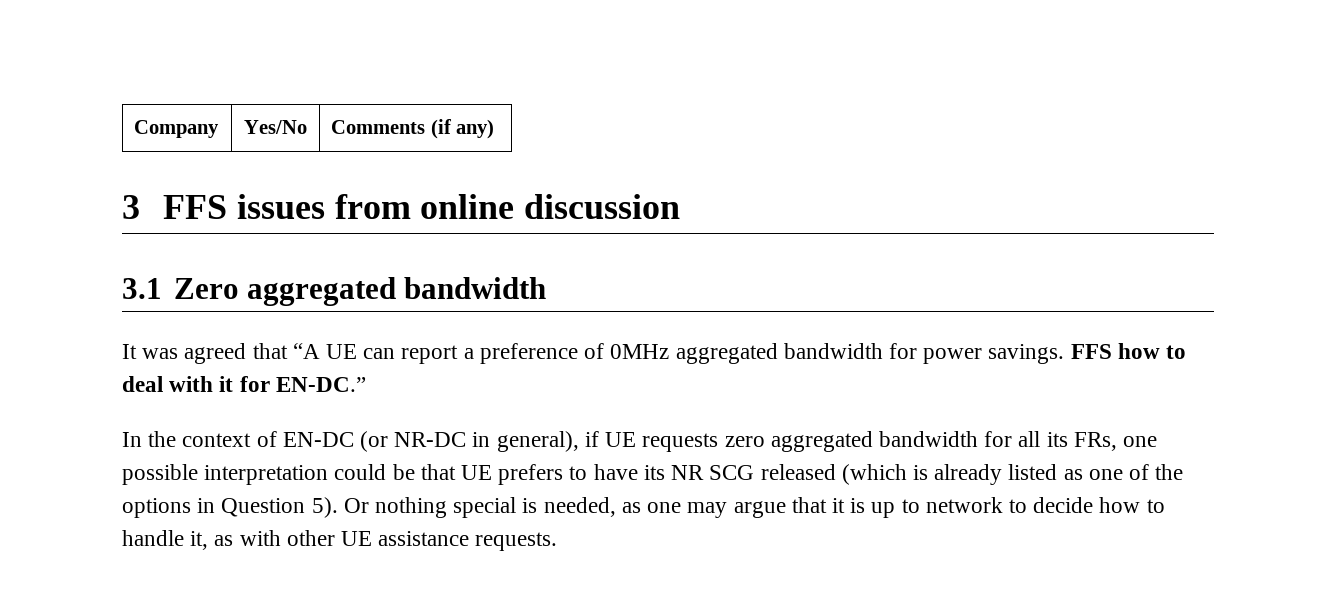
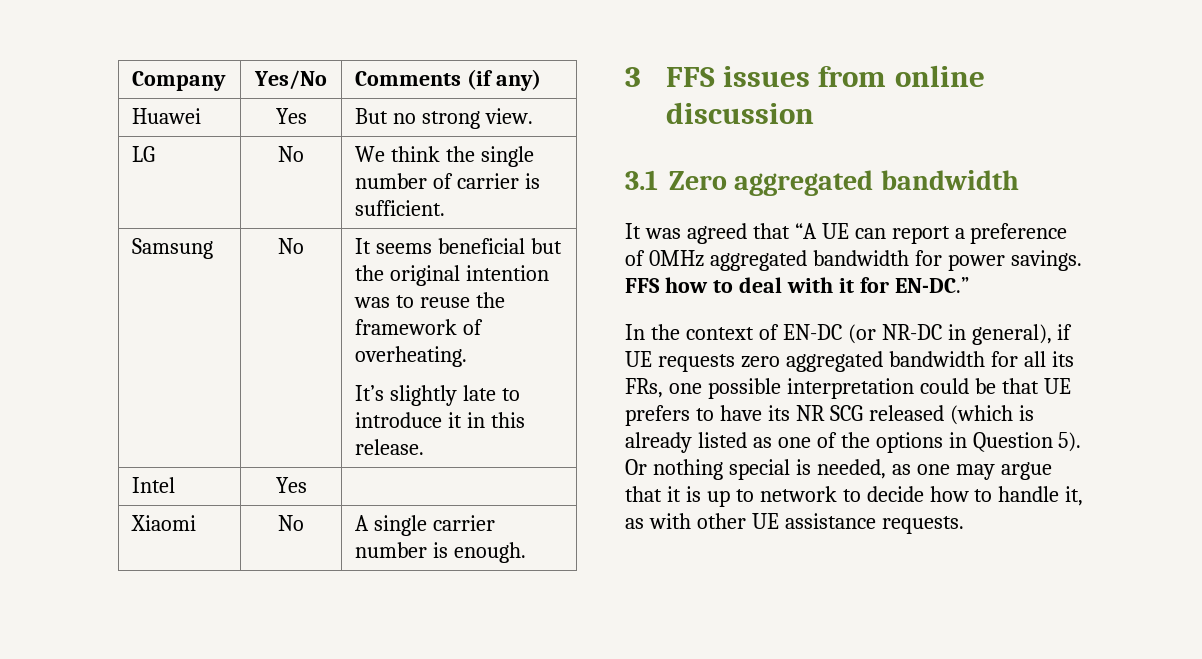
(495, 129) none -> [132,108,202,124] [275,108,307,124] [355,108,533,129] [132,146,156,162] [278,146,304,162] [355,146,534,167] [355,173,540,189] [355,200,446,216] [132,238,214,259] [278,238,304,254] [355,238,562,254] [355,265,549,286] [354,292,505,308] [355,319,483,335] [355,346,468,367] [355,385,520,406] [355,412,525,428] [355,439,425,455] [132,477,176,493] [275,477,307,493] [131,515,197,531] [278,515,304,531] [355,515,495,536] [355,542,526,563] // Huawei | Yes | But no strong view. // LG | No | We think the single number of carrier is sufficient. // Samsung | No | It seems beneficial but the original intention was to reuse the framework of overheating. // It’s slightly late to introduce it in this release. // Intel | Yes | // Xiaomi | No | A single carrier number is enough.

